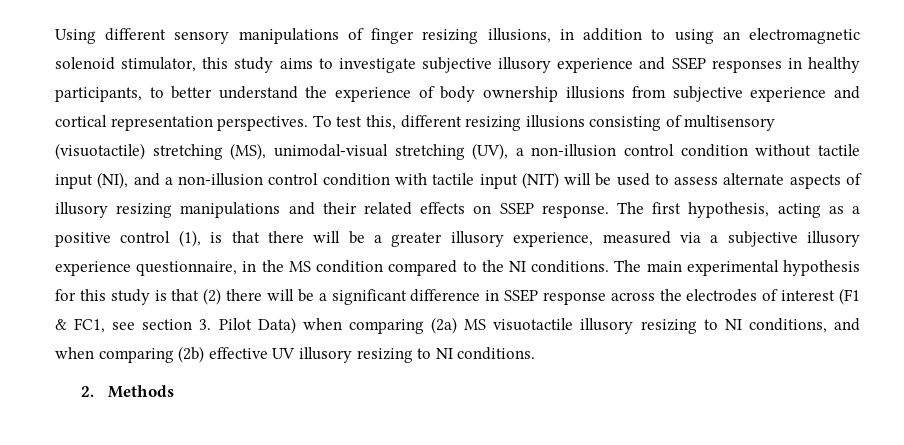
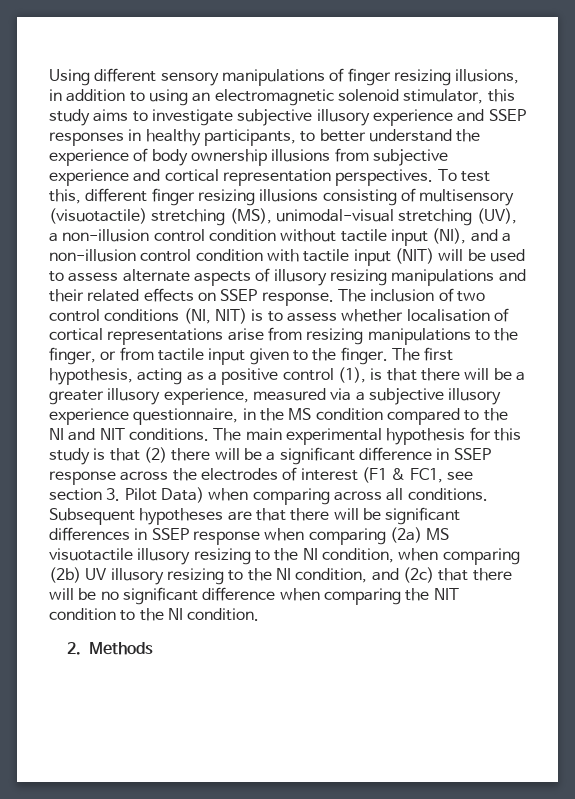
(462, 121) none -> [151,188,195,206] finger
(644, 208) none -> [370,288,485,302] [49,308,509,324] [49,327,519,345] [49,347,420,365] inclusion of two control conditions (NI, NIT) is to assess whether localisation of cortical representations arise from resizing manipulations to the finger, or from tactile input given to the finger. The
(526, 266) none -> [68,428,125,441] and NIT
(424, 326) none -> [333,488,488,501] [49,507,461,525] [49,527,386,545] across all conditions. Subsequent hypotheses are that there will be significant differences in SSEP response when comparing
[724,318,860,333] NI conditions, and -> [274,548,394,563] the NI condition,
[208,347,268,359] effective -> (81, 575) none
[435,347,536,360] NI conditions. -> [247,567,512,583] [49,587,459,605] [49,608,260,621] the NI condition, and (2c) that there will be no significant difference when comparing the NIT condition to the NI condition.

